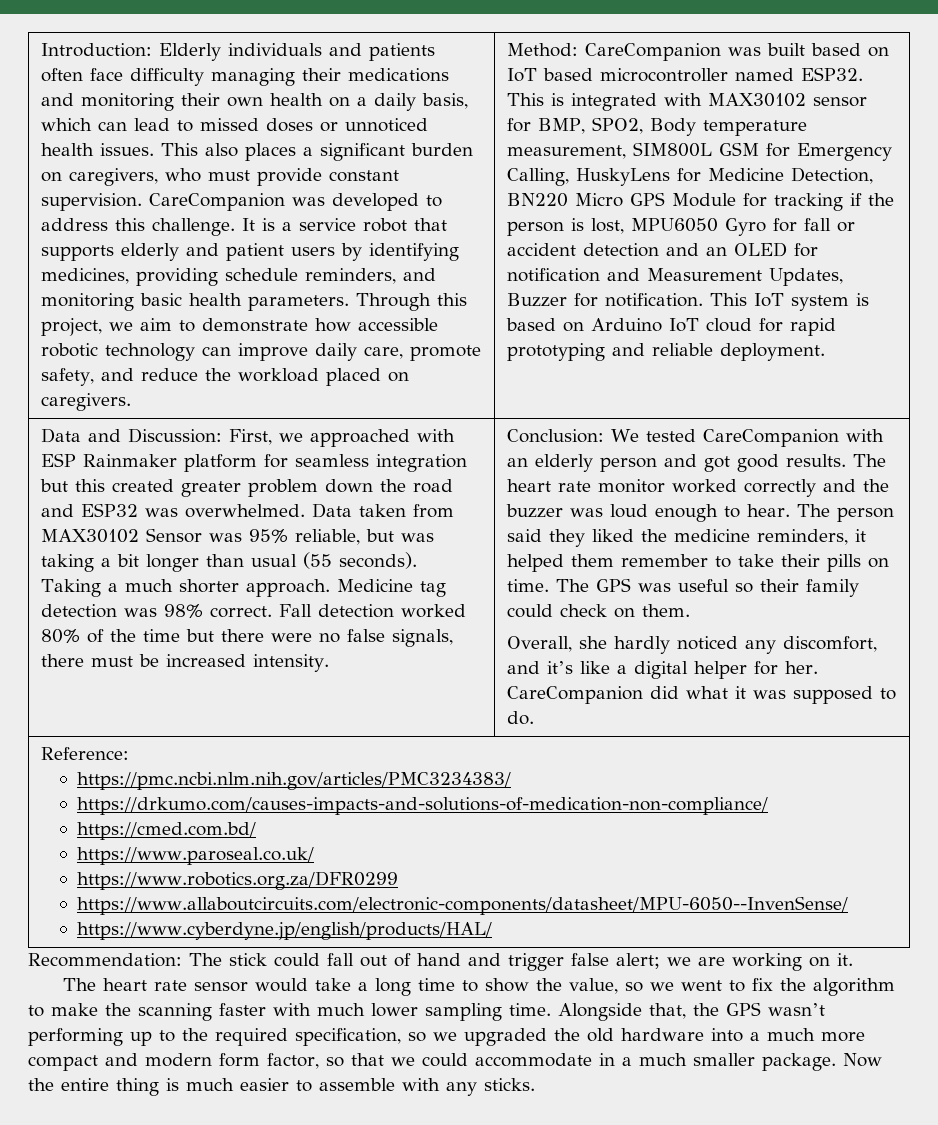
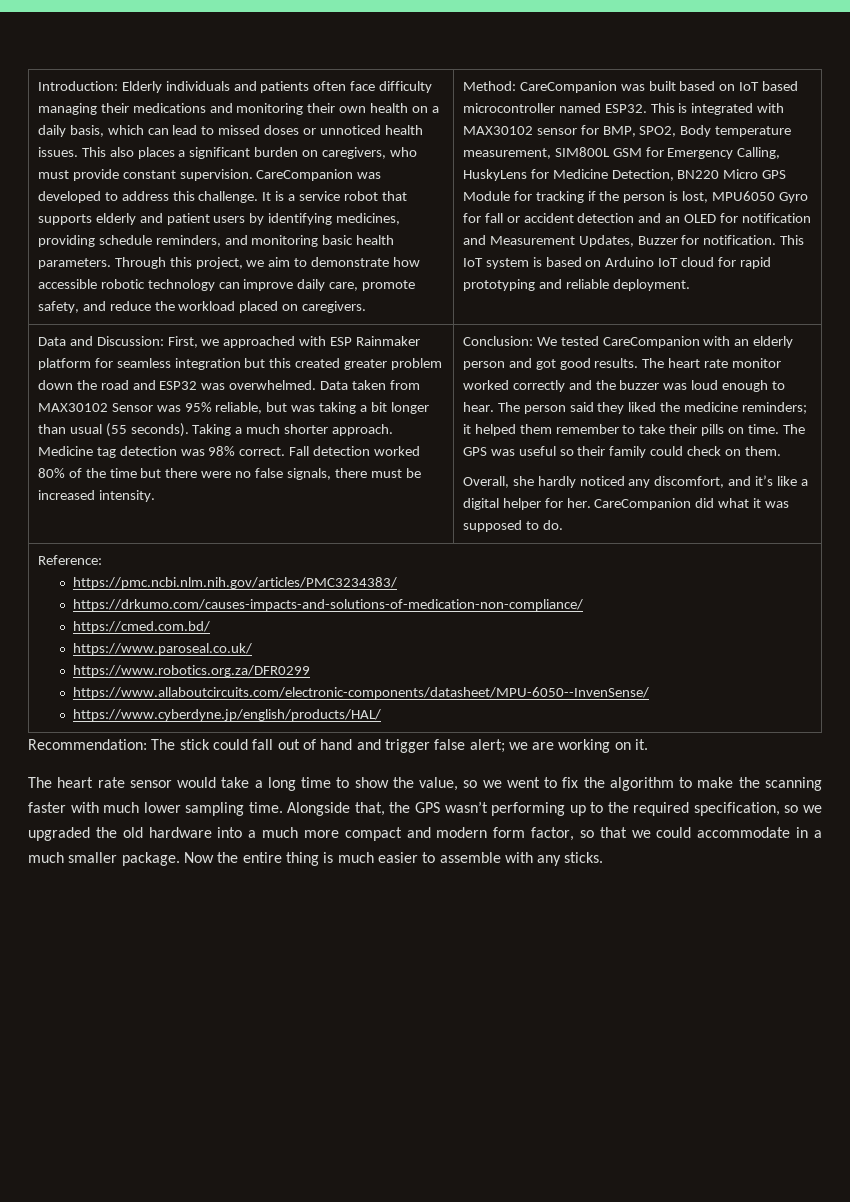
[757,529,849,545] reminders, -> [742,402,808,414] reminders;

